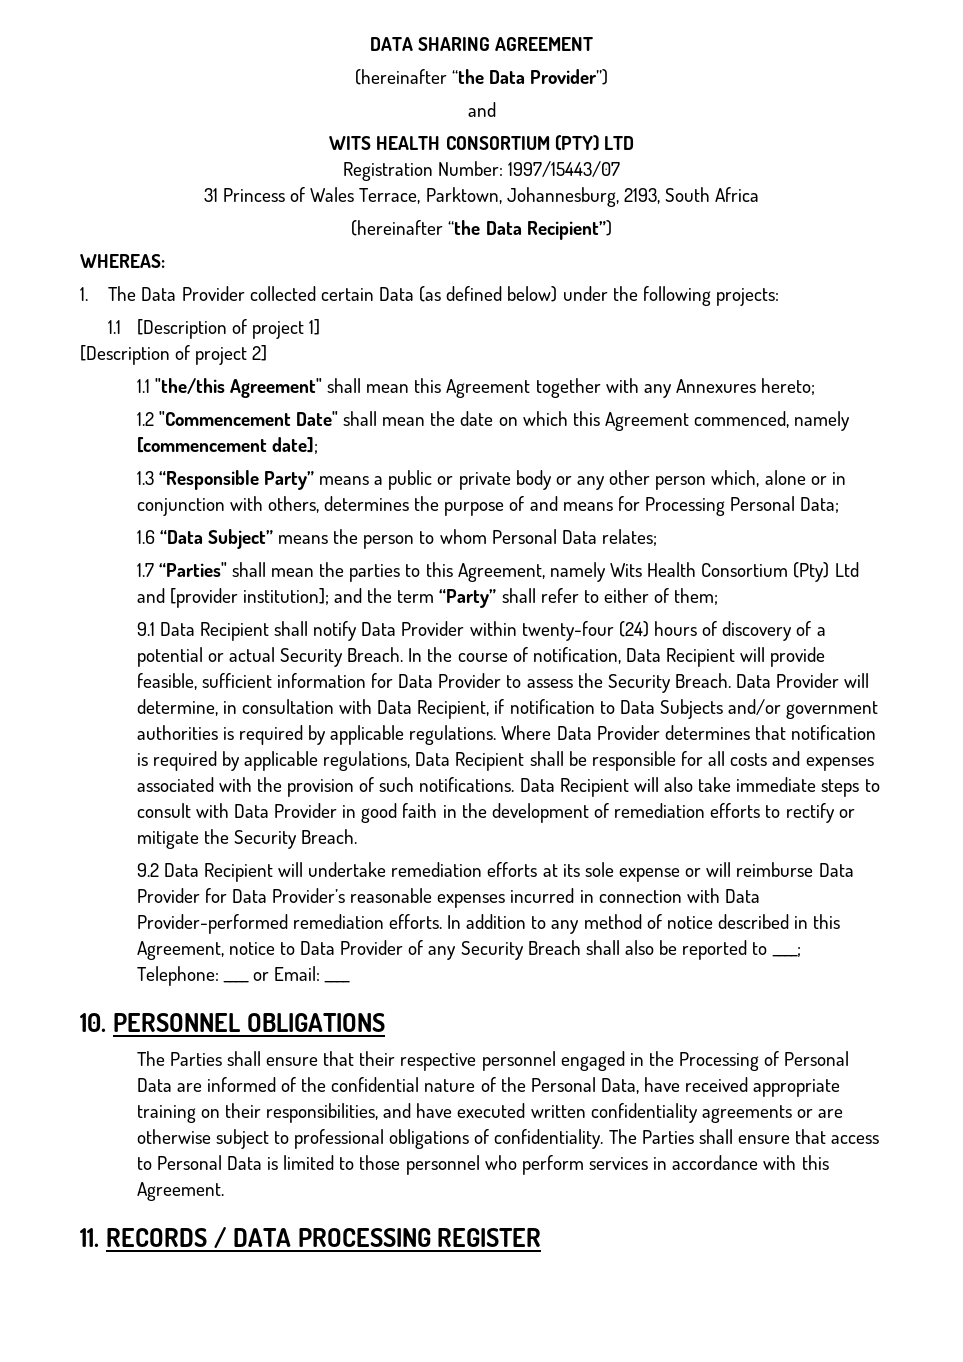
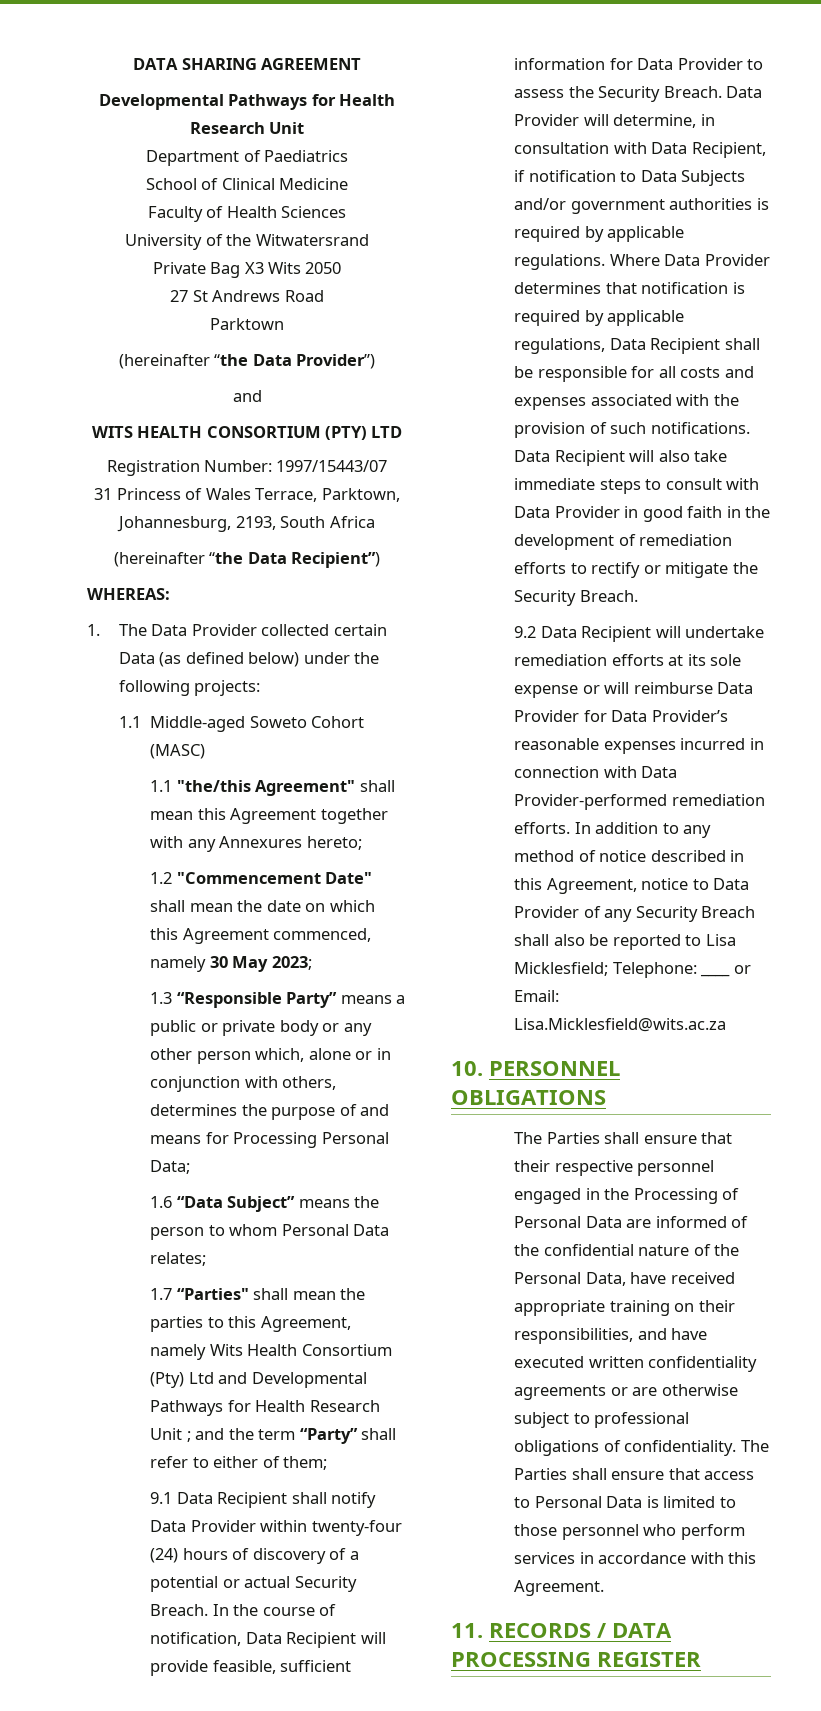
(594, 44) none -> [98,94,396,110] [189,122,305,134] [146,150,348,166] [145,178,349,190] [147,206,347,222] [125,234,369,250] [152,262,342,278] [170,290,324,302] [210,318,284,330] // Developmental Pathways for Health Research Unit // Department of Paediatrics // School of Clinical Medicine // Faculty of Health Sciences // University of the Witwatersrand // Private Bag X3 Wits 2050 // 27 St Andrews Road // Parktown
[136,319,321,339] [80,345,268,365] [Description of project 1] // [Description of project 2] -> [150,716,365,732] [150,744,206,759] Middle-aged Soweto Cohort (MASC)
[136,437,318,454] [commencement date]; -> [209,956,312,972] 30 May 2023;
[169,588,329,608] [provider institution]; -> [251,1372,367,1388] [150,1400,380,1416] [150,1428,191,1442] Developmental Pathways for Health Research Unit ;
[771,947,801,957] ____; -> [705,934,736,946] [514,962,609,976] Lisa Micklesfield;
[324,981,351,983] ____ -> [514,1018,727,1032] Lisa.Micklesfield@wits.ac.za

